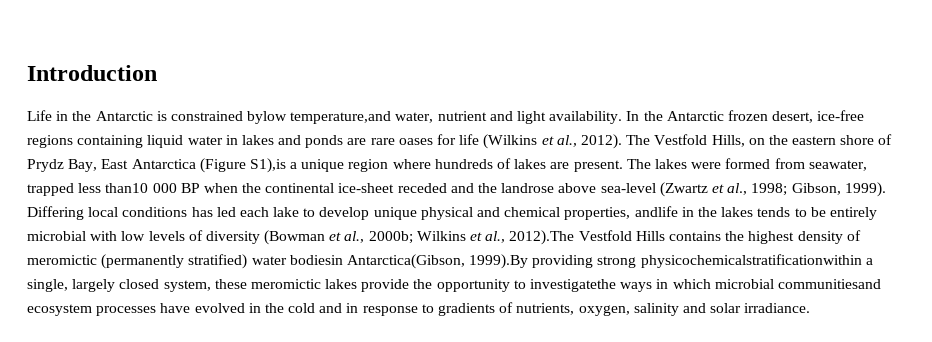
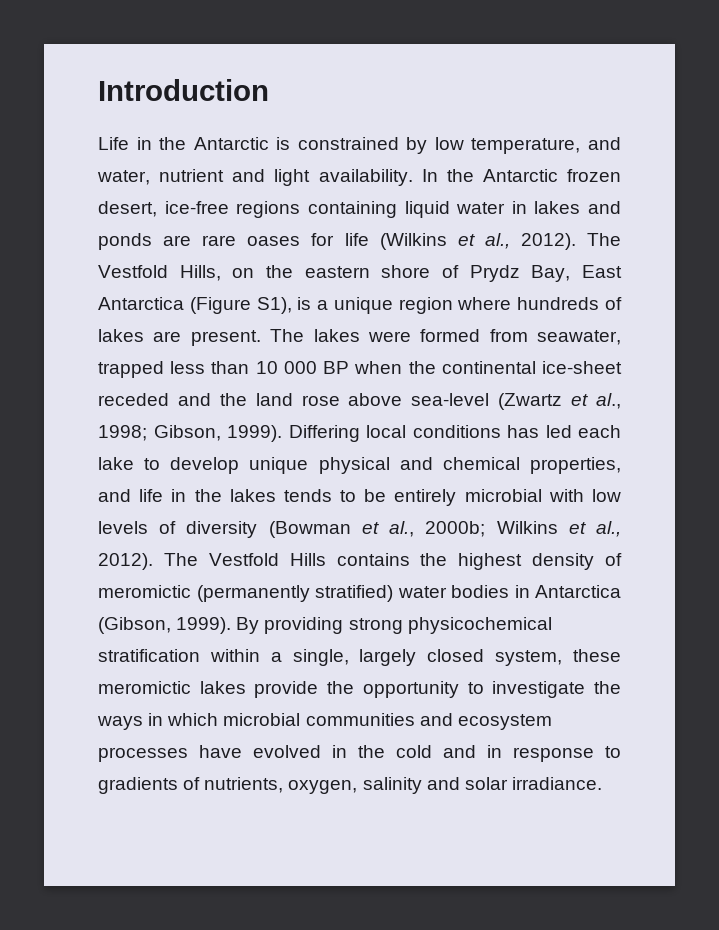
[247,111,392,124] bylow temperature,and -> [406,137,621,154] by low temperature, and
[249,158,286,173] S1),is -> [256,297,312,314] S1), is
[105,183,149,193] than10 -> [211,361,278,374] than 10
[501,183,555,193] landrose -> [255,393,340,406] land rose
[634,206,678,217] andlife -> [98,489,164,502] and life
[509,230,575,245] 2012).The -> [98,553,198,570] 2012). The
[289,254,862,269] bodiesin Antarctica(Gibson, 1999).By providing strong physicochemicalstratificationwithin -> [451,585,621,598] [98,617,552,634] [98,649,260,662] bodies in Antarctica (Gibson, 1999). By providing strong physicochemical stratification within
[530,279,617,292] investigatethe -> [492,681,621,698] investigate the
[777,279,881,289] communitiesand -> [305,713,453,726] communities and

